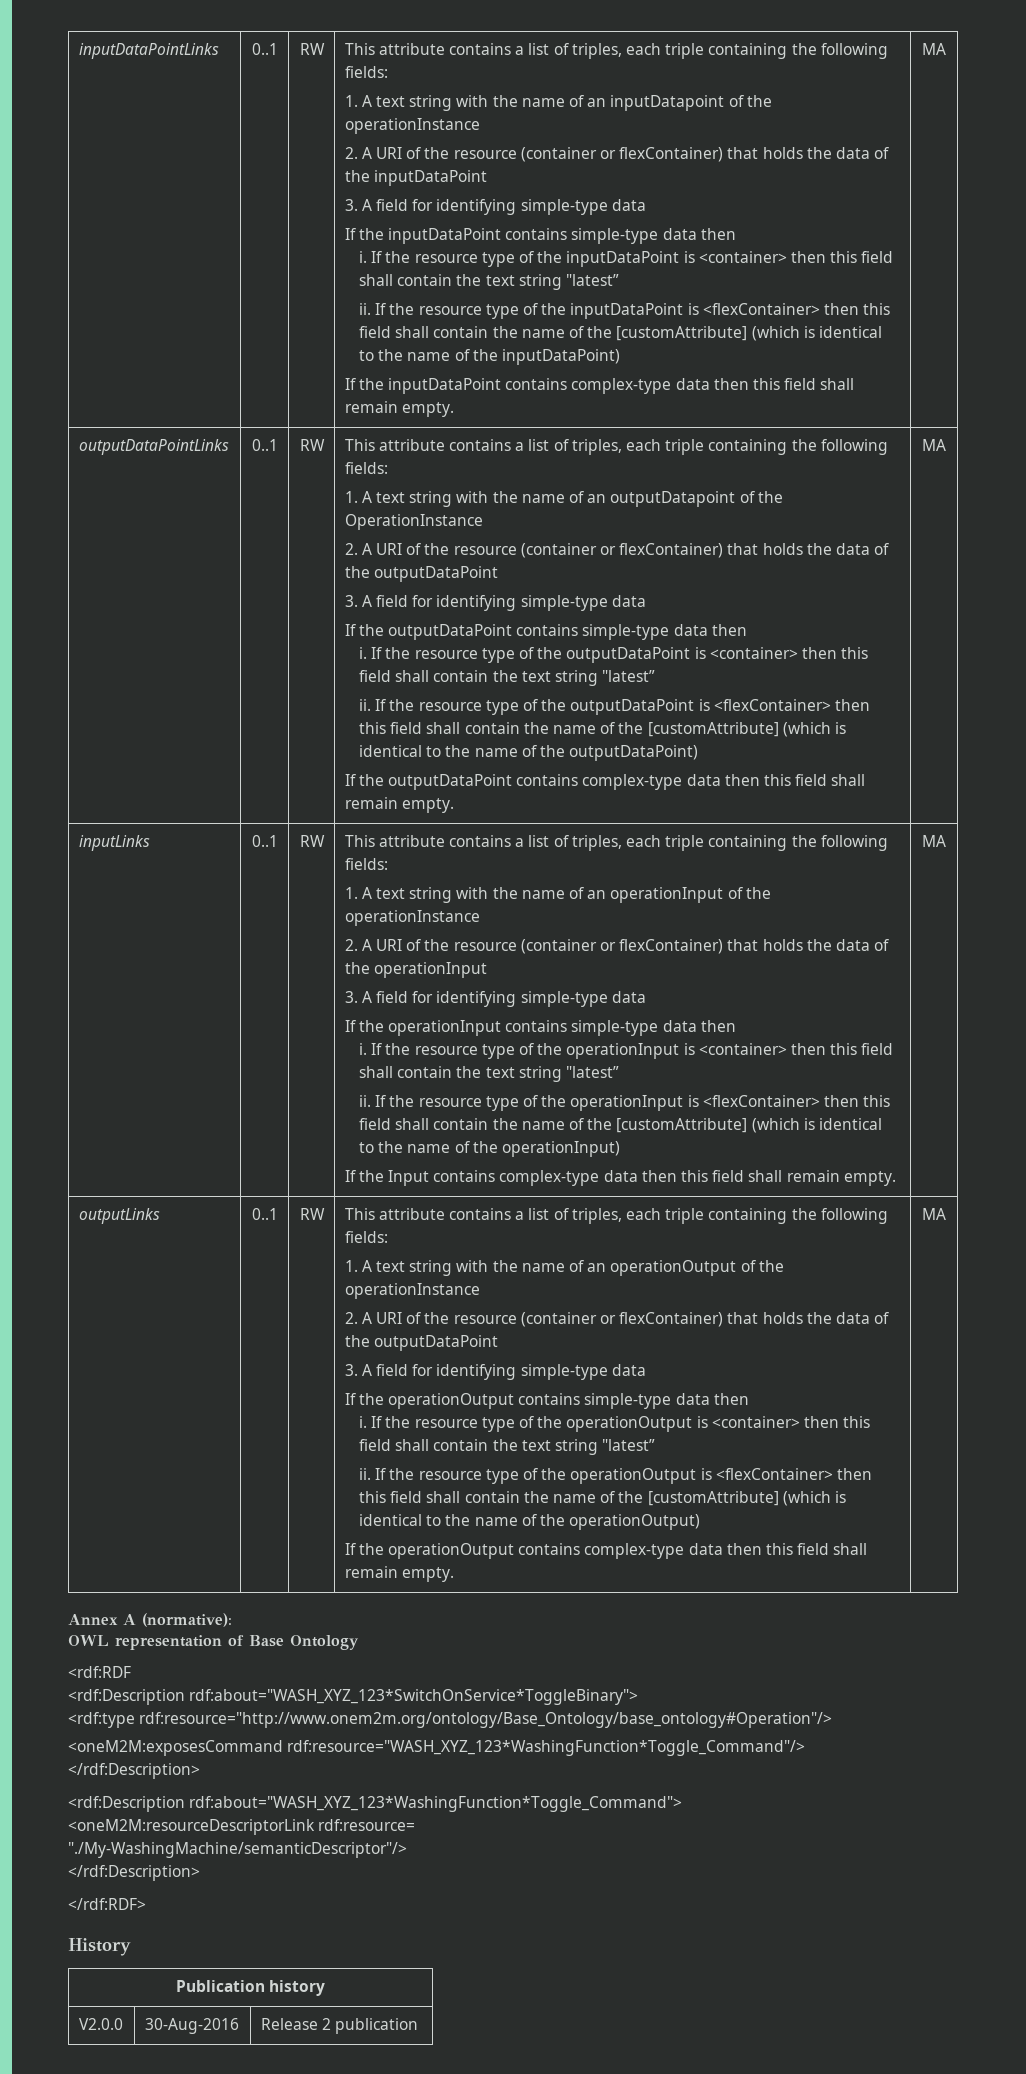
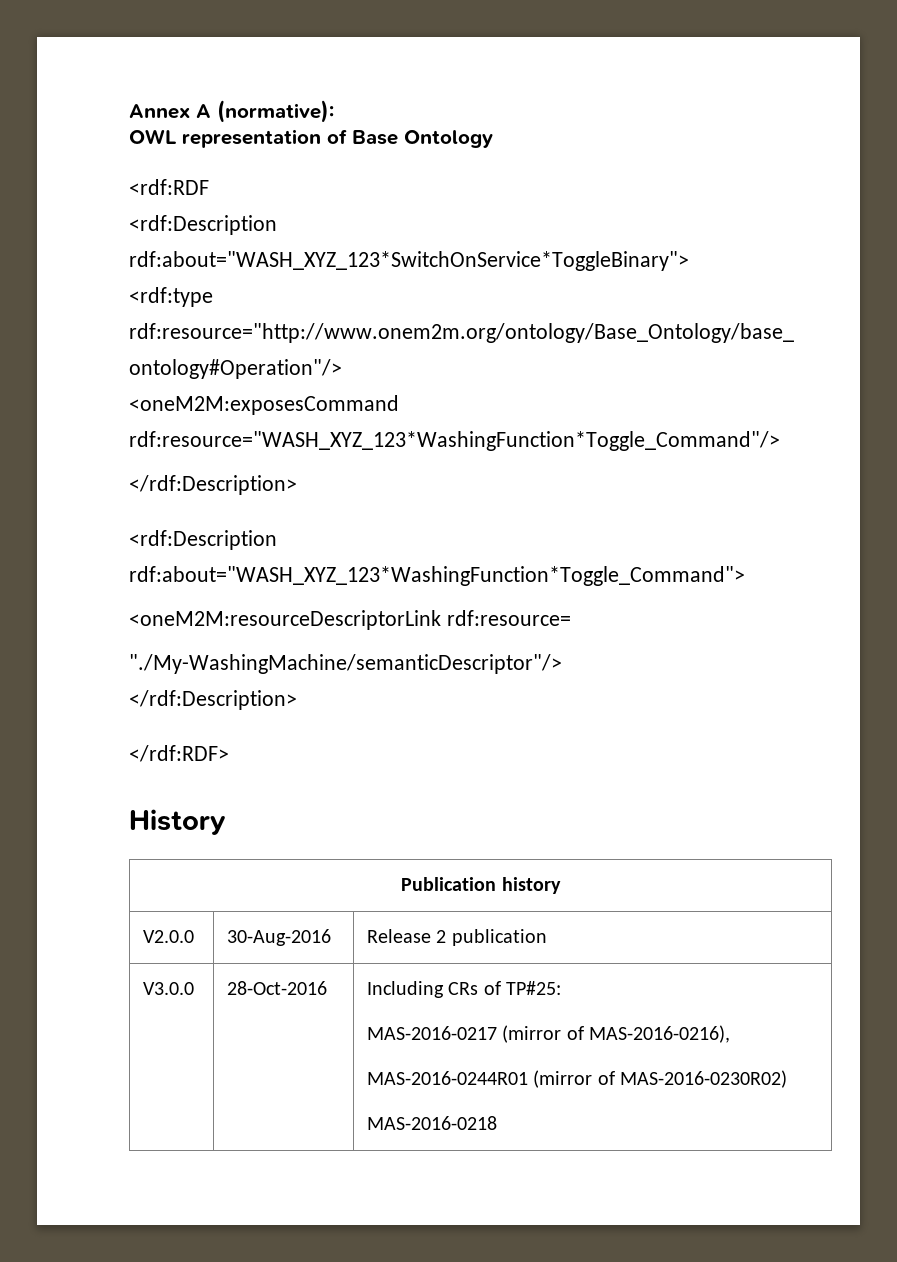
[78,43,219,59] [251,43,278,55] [299,43,325,55] [344,43,888,59] [344,66,388,78] [344,95,772,111] [344,118,480,134] [344,147,890,162] [344,170,487,186] [344,199,646,215] [344,228,736,244] [359,251,894,267] [359,274,619,290] [359,303,891,319] [359,326,882,341] [359,349,620,365] [344,378,855,394] [344,401,454,417] [922,43,946,55] [78,439,229,455] [251,439,278,451] [299,439,325,451] [344,439,888,455] [344,462,388,474] [344,491,783,507] [344,514,483,530] [344,543,890,558] [344,566,498,582] [344,595,646,611] [344,624,747,640] [359,647,869,663] [359,670,656,686] [359,699,870,715] [359,722,846,737] [359,745,699,761] [344,774,866,790] [344,797,454,813] [922,439,946,451] [78,835,150,851] [251,835,278,847] [299,835,325,847] [344,835,888,851] [344,858,388,870] [344,887,771,903] [344,910,480,926] [344,939,890,954] [344,962,487,978] [344,991,646,1007] [344,1020,736,1036] [359,1043,894,1059] [359,1066,619,1082] [359,1095,891,1111] [359,1118,882,1133] [359,1141,620,1157] [344,1170,896,1186] [922,835,946,847] [78,1208,160,1224] [251,1208,278,1220] [299,1208,325,1220] [344,1208,888,1224] [344,1231,388,1243] [344,1260,784,1276] [344,1283,480,1299] [344,1312,890,1327] [344,1335,498,1351] [344,1364,646,1380] [344,1393,749,1409] [359,1416,871,1432] [359,1439,656,1455] [359,1468,872,1484] [359,1491,846,1506] [359,1514,701,1530] [344,1543,868,1559] [344,1566,454,1582] [922,1208,946,1220] inputDataPointLinks | 0..1 | RW | This attribute contains a list of triples, each triple containing the following fields: // 1. A text string with the name of an inputDatapoint of the operationInstance // 2. A URI of the resource (container or flexContainer) that holds the data of the inputDataPoint // 3. A field for identifying simple-type data // If the inputDataPoint contains simple-type data then // i. If the resource type of the inputDataPoint is <container> then this field shall contain the text string "latest” // ii. If the resource type of the inputDataPoint is <flexContainer> then this field shall contain the name of the [customAttribute] (which is identical to the name of the inputDataPoint) // If the inputDataPoint contains complex-type data then this field shall remain empty. | MA // outputDataPointLinks | 0..1 | RW | This attribute contains a list of triples, each triple containing the following fields: // 1. A text string with the name of an outputDatapoint of the OperationInstance // 2. A URI of the resource (container or flexContainer) that holds the data of the outputDataPoint // 3. A field for identifying simple-type data // If the outputDataPoint contains simple-type data then // i. If the resource type of the outputDataPoint is <container> then this field shall contain the text string "latest” // ii. If the resource type of the outputDataPoint is <flexContainer> then this field shall contain the name of the [customAttribute] (which is identical to the name of the outputDataPoint) // If the outputDataPoint contains complex-type data then this field shall remain empty. | MA // inputLinks | 0..1 | RW | This attribute contains a list of triples, each triple containing the following fields: // 1. A text string with the name of an operationInput of the operationInstance // 2. A URI of the resource (container or flexContainer) that holds the data of the operationInput // 3. A field for identifying simple-type data // If the operationInput contains simple-type data then // i. If the resource type of the operationInput is <container> then this field shall contain the text string "latest” // ii. If the resource type of the operationInput is <flexContainer> then this field shall contain the name of the [customAttribute] (which is identical to the name of the operationInput) // If the Input contains complex-type data then this field shall remain empty. | MA // outputLinks | 0..1 | RW | This attribute contains a list of triples, each triple containing the following fields: // 1. A text string with the name of an operationOutput of the operationInstance // 2. A URI of the resource (container or flexContainer) that holds the data of the outputDataPoint // 3. A field for identifying simple-type data // If the operationOutput contains simple-type data then // i. If the resource type of the operationOutput is <container> then this field shall contain the text string "latest” // ii. If the resource type of the operationOutput is <flexContainer> then this field shall contain the name of the [customAttribute] (which is identical to the name of the operationOutput) // If the operationOutput contains complex-type data then this field shall remain empty. | MA // -> (129, 111) none
(419, 2026) none -> [143,982,195,995] [227,981,328,995] [367,981,561,998] [367,1025,730,1043] [367,1070,787,1088] [367,1116,498,1130] // V3.0.0 | 28-Oct-2016 | Including CRs of TP#25: // MAS-2016-0217 (mirror of MAS-2016-0216), // MAS-2016-0244R01 (mirror of MAS-2016-0230R02) // MAS-2016-0218

